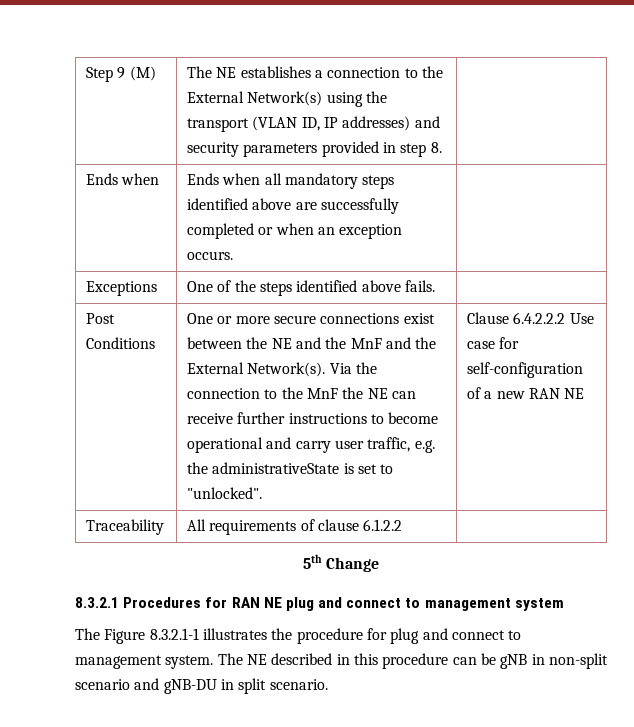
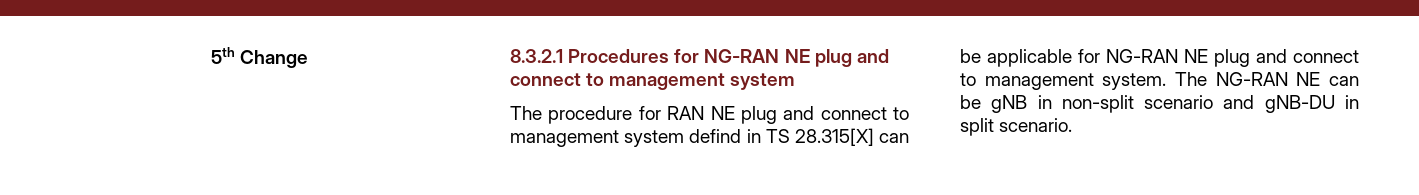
[85,66,156,82] [186,66,443,78] [186,91,387,107] [186,116,440,132] [186,141,442,157] [85,173,160,185] [186,173,395,189] [186,198,399,214] [186,223,403,239] [186,251,233,260] [85,281,157,296] [186,280,435,296] [85,313,115,324] [85,337,155,349] [186,313,435,324] [186,337,437,349] [186,362,377,377] [186,387,416,399] [186,412,439,424] [186,437,435,453] [186,462,394,474] [186,487,262,499] [466,312,594,324] [466,337,520,349] [466,362,583,378] [466,387,585,399] [85,519,164,535] [186,519,403,535] Step 9 (M) | The NE establishes a connection to the External Network(s) using the transport (VLAN ID, IP addresses) and security parameters provided in step 8. | // Ends when | Ends when all mandatory steps identified above are successfully completed or when an exception occurs. | // Exceptions | One of the steps identified above fails. | // Post Conditions | One or more secure connections exist between the NE and the MnF and the External Network(s). Via the connection to the MnF the NE can receive further instructions to become operational and carry user traffic, e.g. the administrativeState is set to "unlocked". | Clause 6.4.2.2.2 Use case for self-configuration of a new RAN NE // Traceability | All requirements of clause 6.1.2.2 | // -> (210, 55) none
(228, 602) none -> [704,49,889,67] [510,73,796,90] [510,106,661,124] NG-RAN NE plug and connect to management system // The procedure for
[75,628,387,644] // The Figure 8.3.2.1-1 illustrates the procedure for -> [689,128,910,146] [960,49,1208,67] defind in TS 28.315[X] can be applicable for NG-RAN NE
[247,653,449,669] NE described in this procedure -> [1215,72,1321,86] NG-RAN NE

